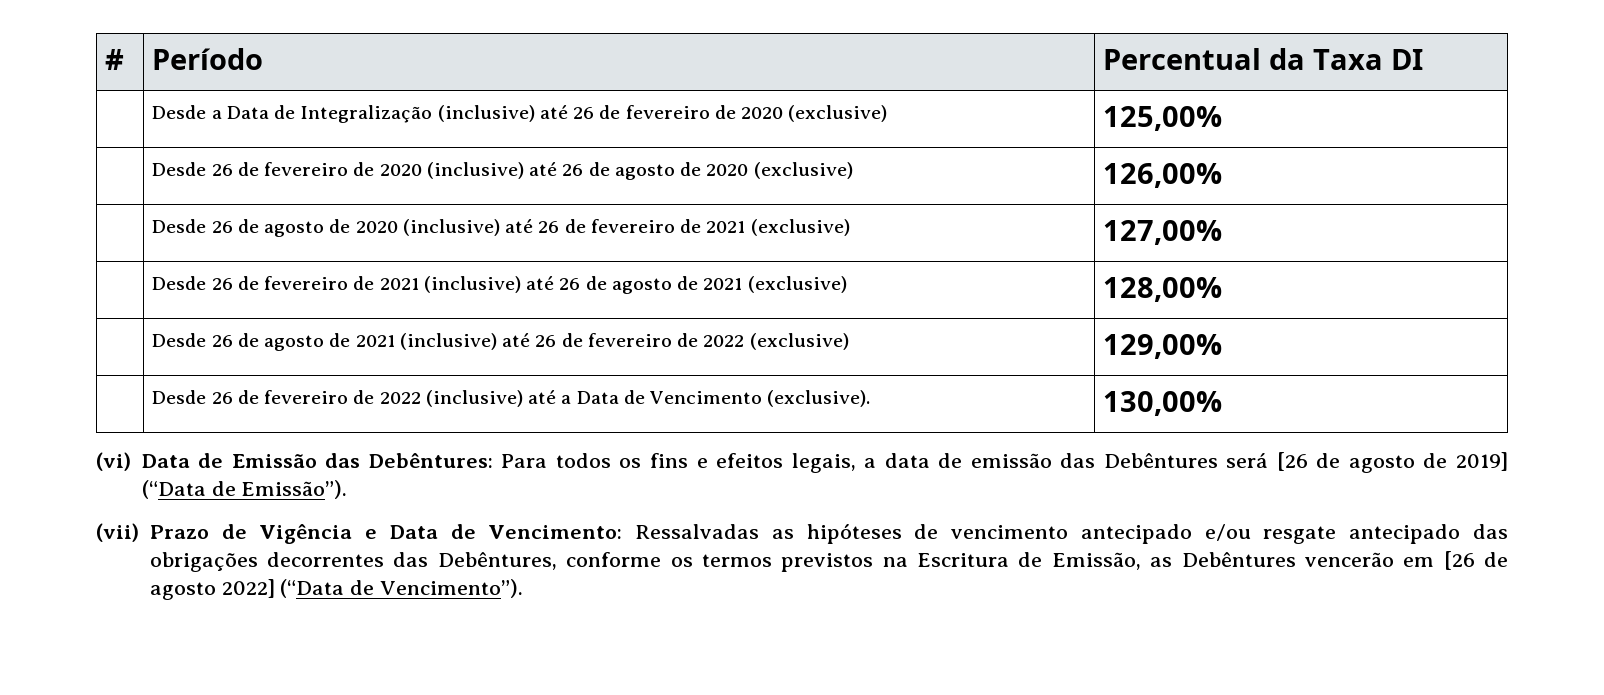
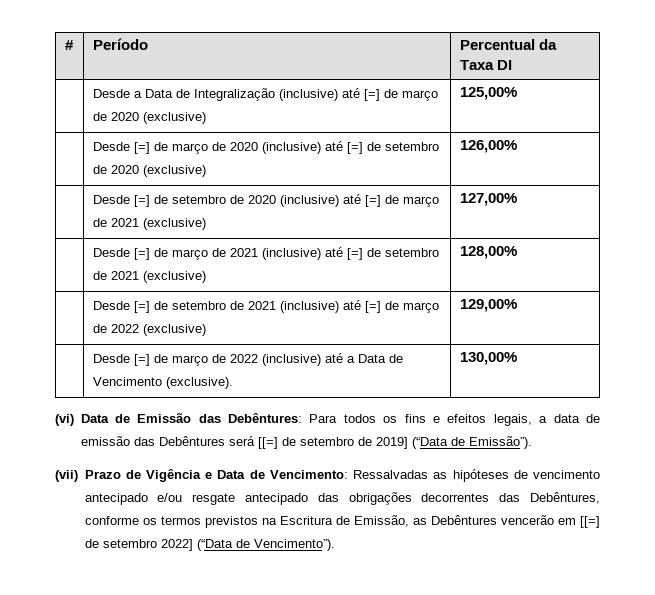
[573,105,710,119] 26 de fevereiro -> [363,89,438,101] [=] de março
[211,162,675,180] 26 de fevereiro de 2020 (inclusive) até 26 de agosto -> [133,141,439,154] [=] de março de 2020 (inclusive) até [=] de setembro
[211,219,675,237] 26 de agosto de 2020 (inclusive) até 26 de fevereiro -> [133,194,439,207] [=] de setembro de 2020 (inclusive) até [=] de março
[211,276,672,294] 26 de fevereiro de 2021 (inclusive) até 26 de agosto -> [133,247,439,260] [=] de março de 2021 (inclusive) até [=] de setembro
[211,333,672,351] 26 de agosto de 2021 (inclusive) até 26 de fevereiro -> [133,300,439,313] [=] de setembro de 2021 (inclusive) até [=] de março
[211,390,349,404] 26 de fevereiro -> [133,354,208,366] [=] de março
[1276,452,1415,473] [26 de agosto -> [257,437,354,449] [[=] de setembro
[1443,551,1508,570] [149,582,216,600] [26 de agosto -> [580,516,601,528] [84,539,157,548] [[=] de setembro

